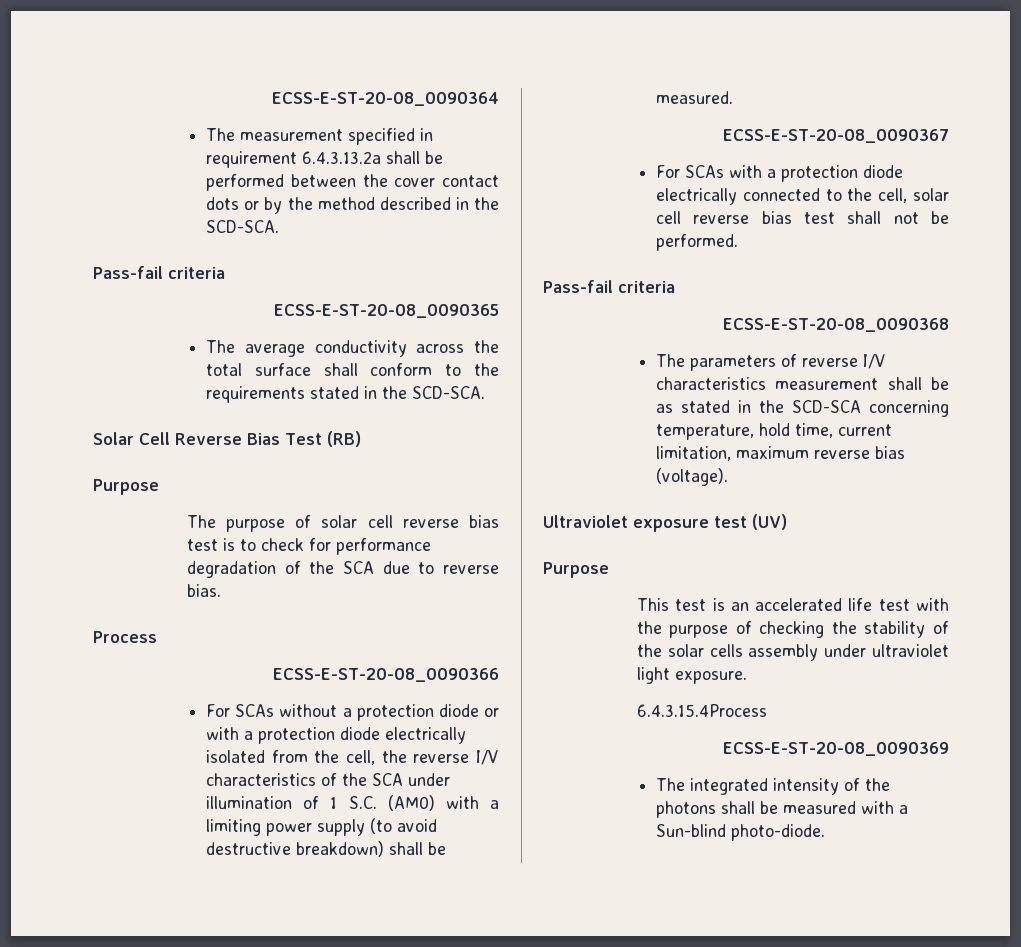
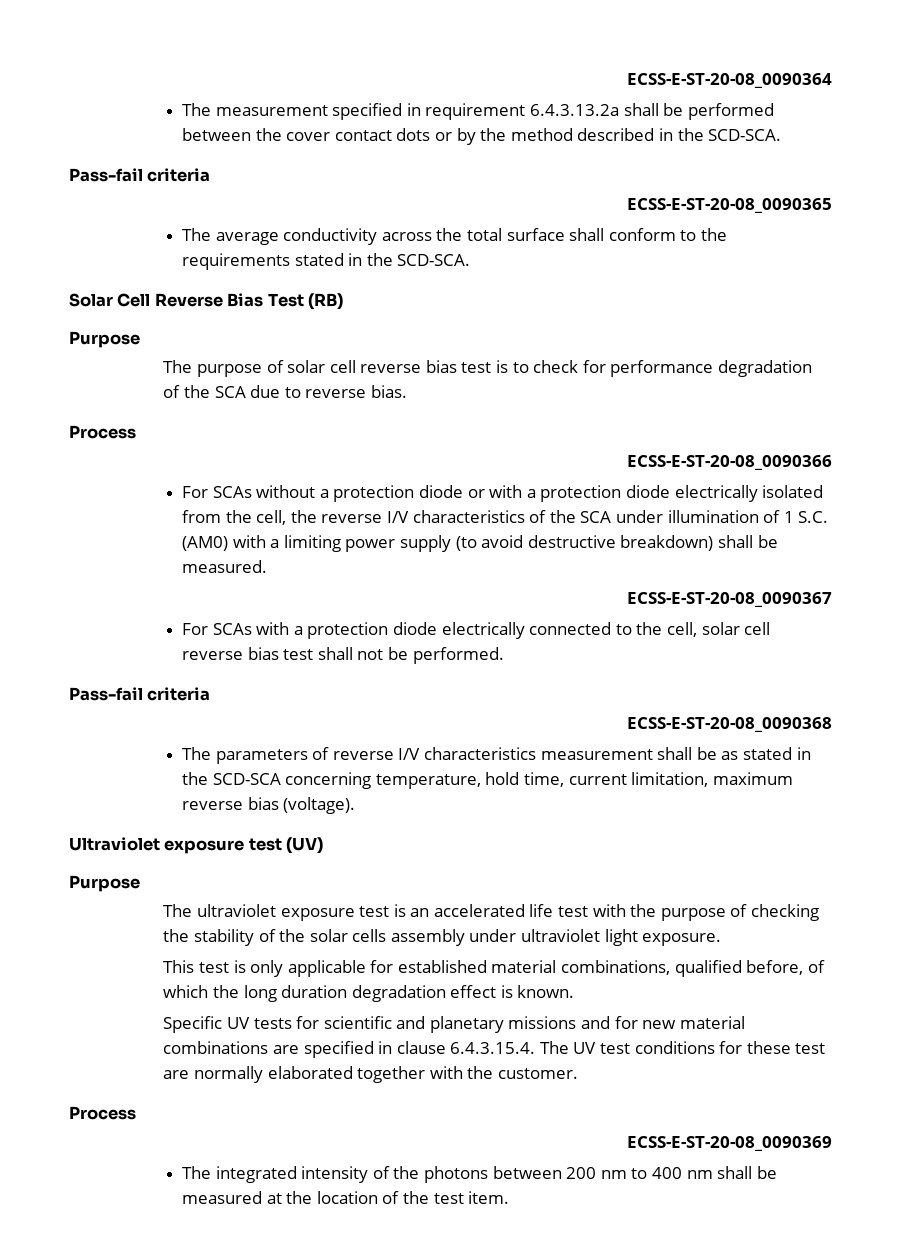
[636,598,669,611] This -> [163,904,355,921] The ultraviolet exposure
[636,704,767,717] 6.4.3.15.4Process -> [163,960,825,977] [163,985,575,1002] [163,1016,745,1033] [163,1041,826,1058] [163,1066,578,1083] [69,1106,136,1120] This test is only applicable for established material combinations, qualified before, of which the long duration degradation effect is known. // Specific UV tests for scientific and planetary missions and for new material combinations are specified in clause 6.4.3.15.4. The UV test conditions for these test are normally elaborated together with the customer. // Process
[721,801,909,814] [656,824,826,841] shall be measured with a Sun-blind photo-diode. -> [492,1166,777,1179] [182,1191,510,1204] between 200 nm to 400 nm shall be measured at the location of the test item.

